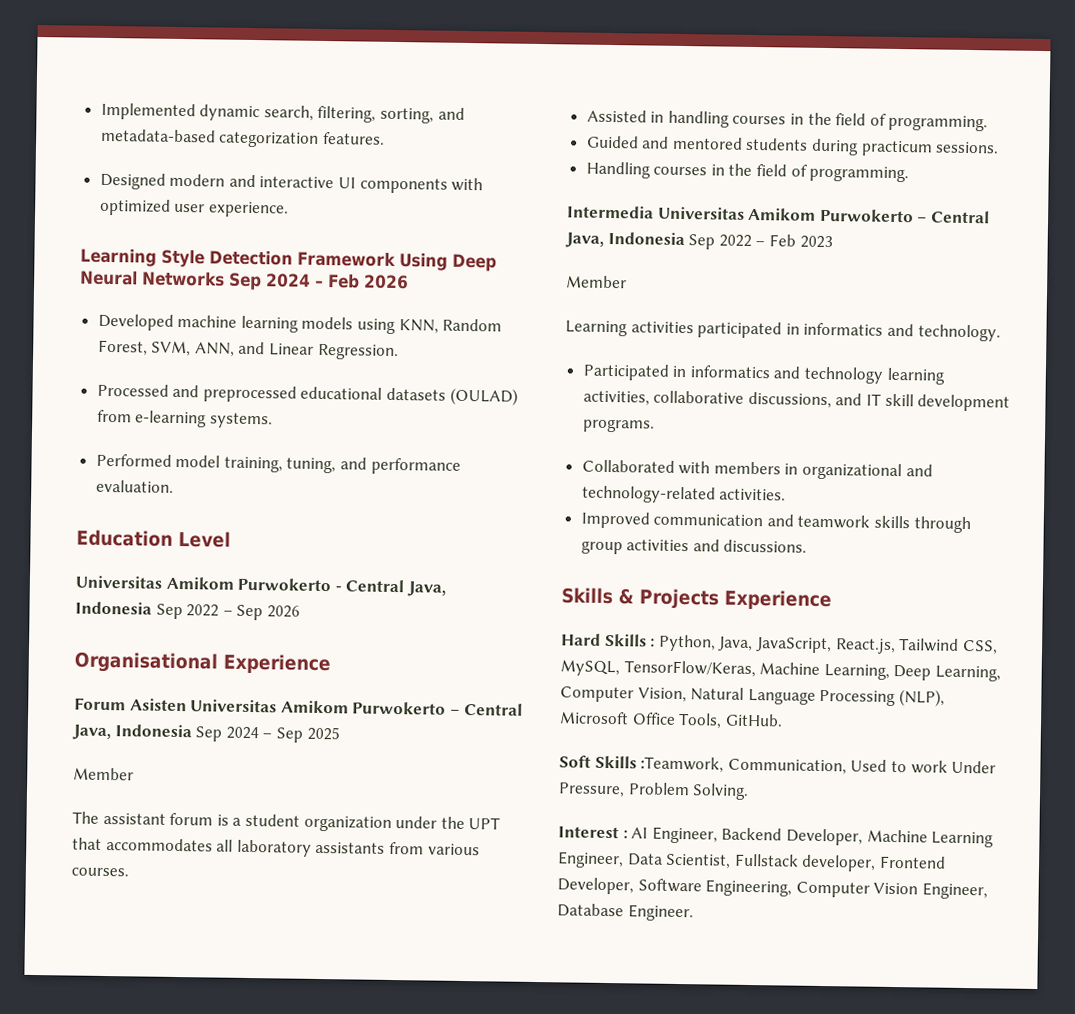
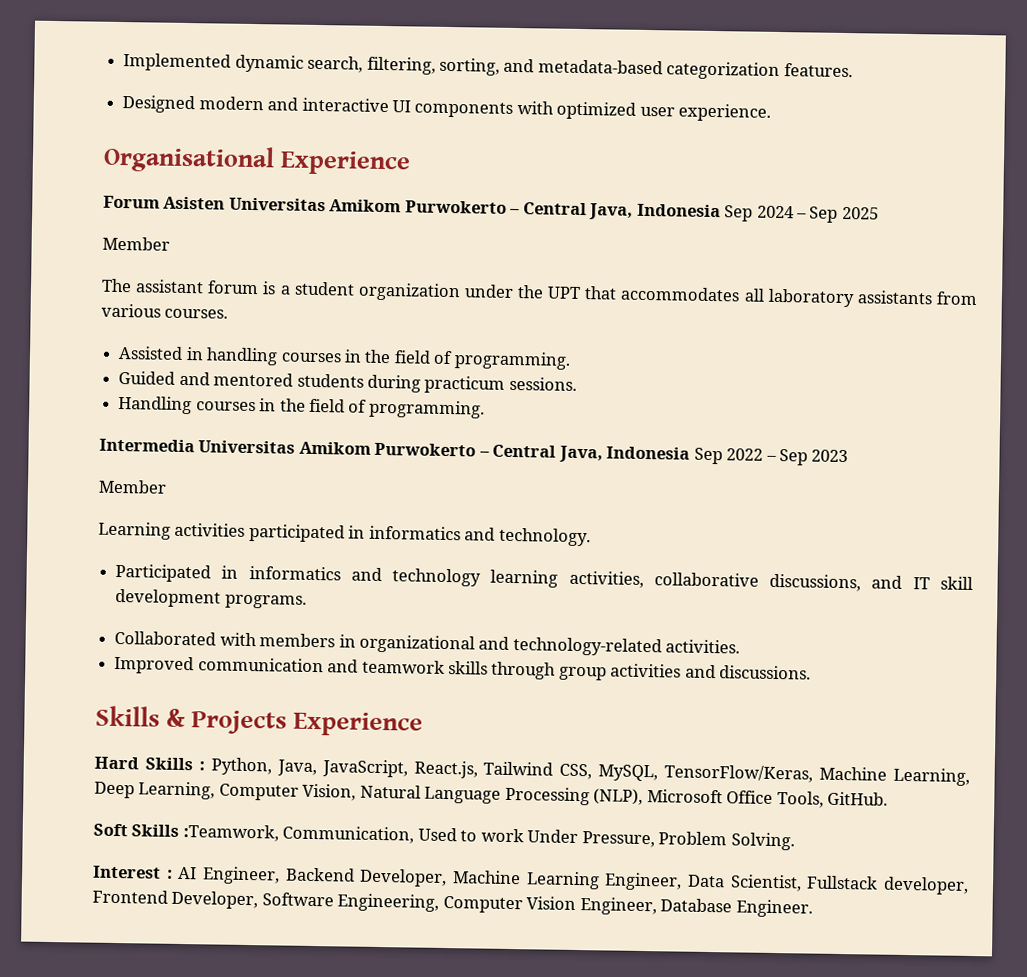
[80,248,497,272] [80,270,409,291] [97,313,503,335] [97,339,399,361] [96,383,518,406] [96,409,273,429] [95,453,461,475] [95,479,174,493] [76,529,231,548] [75,575,446,597] [75,601,300,621] // Learning Style Detection Framework Using Deep Neural Networks Sep 2024 – Feb 2026 // Developed machine learning models using KNN, Random Forest, SVM, ANN, and Linear Regression. // Processed and preprocessed educational datasets (OULAD) from e-learning systems. // Performed model training, tuning, and performance evaluation. // Education Level // Universitas Amikom Purwokerto - Central Java, Indonesia Sep 2022 – Sep 2026 -> (772, 112) none
[768,234,796,247] Feb -> [779,449,809,466] Sep

